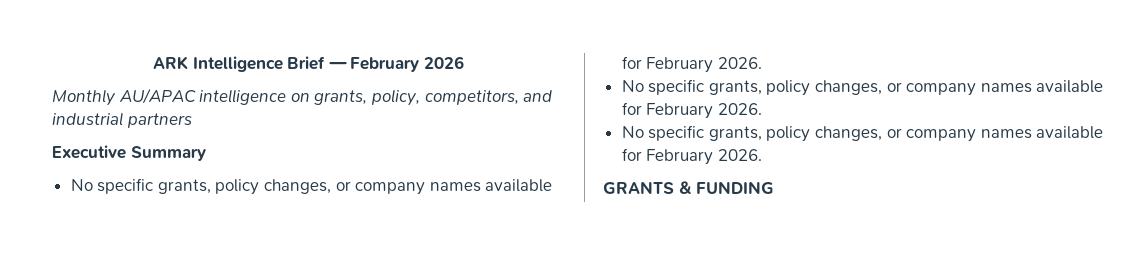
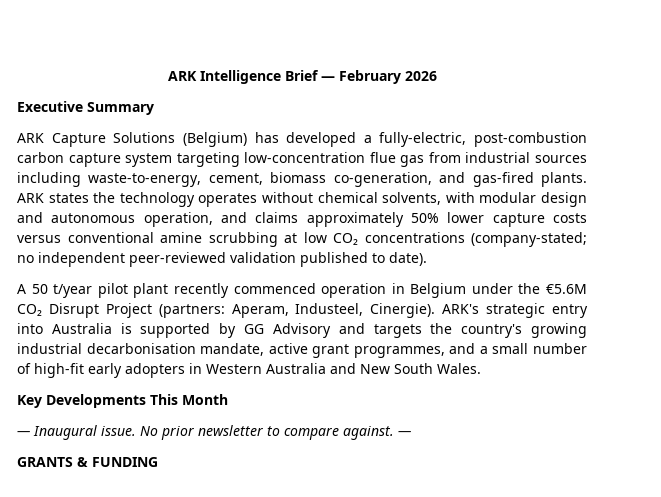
[52,88,553,106] [52,112,192,128] [52,145,206,161] [70,178,553,195] [621,56,762,73] [621,79,1104,96] [621,102,762,119] [621,125,1104,142] [621,148,762,165] Monthly AU/APAC intelligence on grants, policy, competitors, and industrial partners // Executive Summary // No specific grants, policy changes, or company names available for February 2026. // No specific grants, policy changes, or company names available for February 2026. // No specific grants, policy changes, or company names available for February 2026. -> [17,101,154,115] [17,132,587,147] [17,152,587,167] [17,172,588,187] [17,192,588,207] [17,212,587,227] [17,232,587,247] [17,252,427,267] [17,283,587,298] [17,303,589,318] [17,323,587,338] [17,343,587,358] [17,363,481,378] [17,394,228,408] [17,425,411,440] Executive Summary // ARK Capture Solutions (Belgium) has developed a fully-electric, post-combustion carbon capture system targeting low-concentration flue gas from industrial sources including waste-to-energy, cement, biomass co-generation, and gas-fired plants. ARK states the technology operates without chemical solvents, with modular design and autonomous operation, and claims approximately 50% lower capture costs versus conventional amine scrubbing at low CO₂ concentrations (company-stated; no independent peer-reviewed validation published to date). // A 50 t/year pilot plant recently commenced operation in Belgium under the €5.6M CO₂ Disrupt Project (partners: Aperam, Industeel, Cinergie). ARK's strategic entry into Australia is supported by GG Advisory and targets the country's growing industrial decarbonisation mandate, active grant programmes, and a small number of high-fit early adopters in Western Australia and New South Wales. // Key Developments This Month // — Inaugural issue. No prior newsletter to compare against. —

